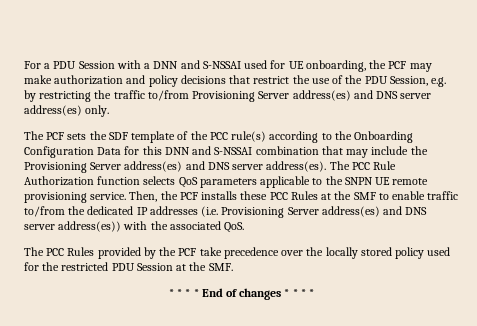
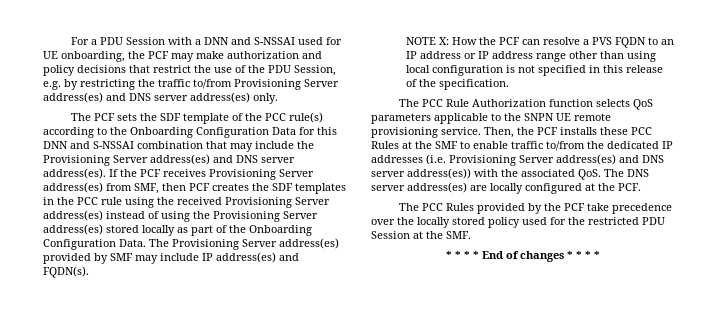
(327, 166) none -> [109,169,314,180] [43,182,346,194] [43,197,330,208] [43,210,318,222] [43,224,312,236] [43,238,339,250] [43,252,299,264] [43,266,89,278] [406,37,675,48] [406,51,657,62] [406,65,664,76] [406,79,510,90] If the PCF receives Provisioning Server address(es) from SMF, then PCF creates the SDF templates in the PCC rule using the received Provisioning Server address(es) instead of using the Provisioning Server address(es) stored locally as part of the Onboarding Configuration Data. The Provisioning Server address(es) provided by SMF may include IP address(es) and FQDN(s). // NOTE X: How the PCF can resolve a PVS FQDN to an IP address or IP address range other than using local configuration is not specified in this release of the specification. //
(245, 227) none -> [604,169,649,177] [371,182,641,194] The DNS server address(es) are locally configured at the PCF.

